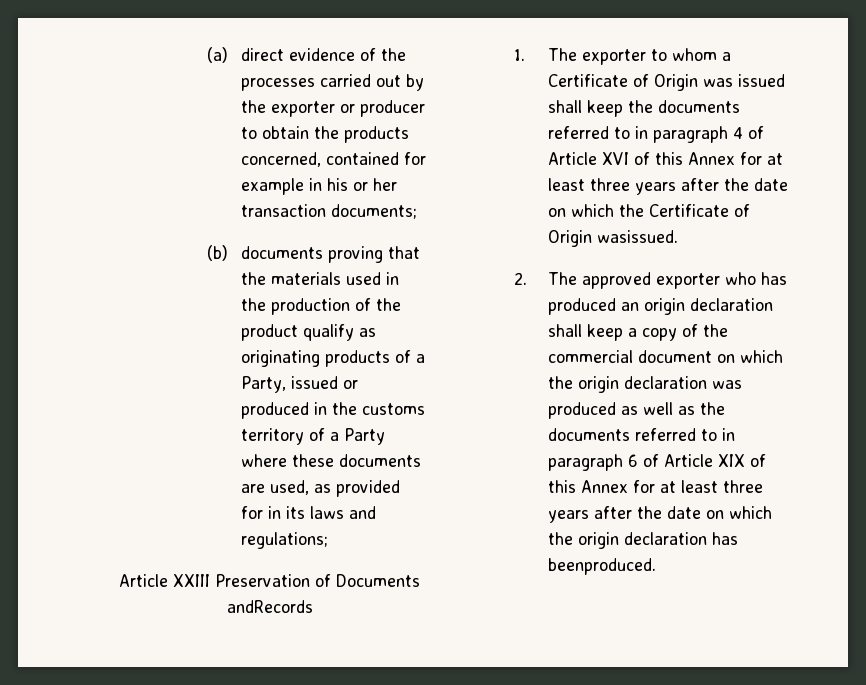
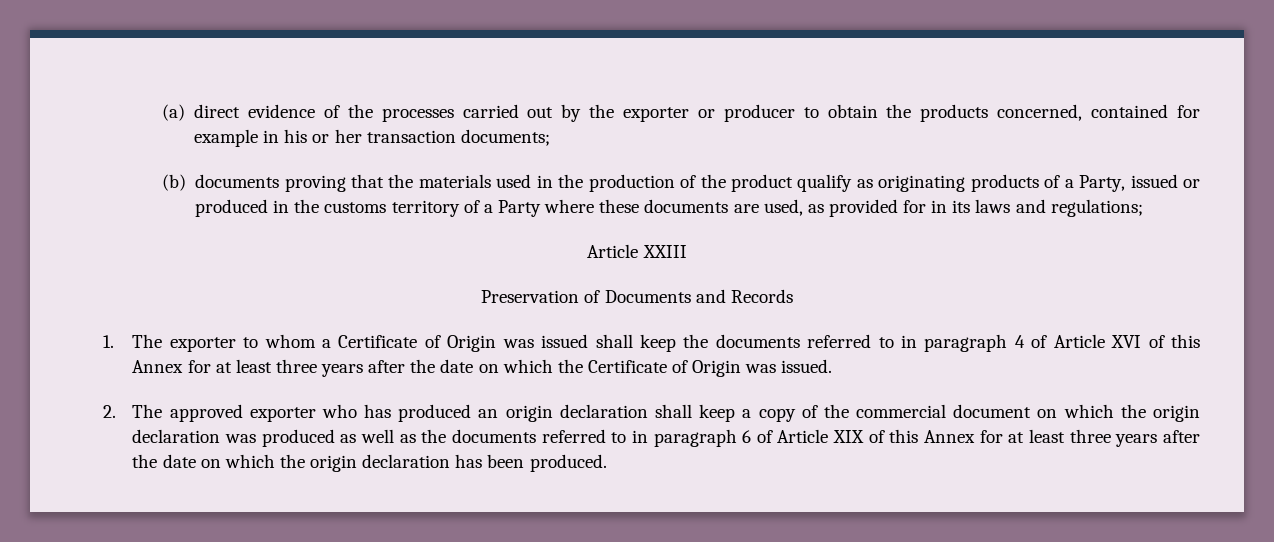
(210, 580) none -> (687, 251) //
[226,600,313,613] andRecords -> [695,289,793,303] and Records
[597,230,679,243] wasissued. -> [745,359,833,373] was issued.
[548,558,657,575] beenproduced. -> [487,454,607,472] been produced.

